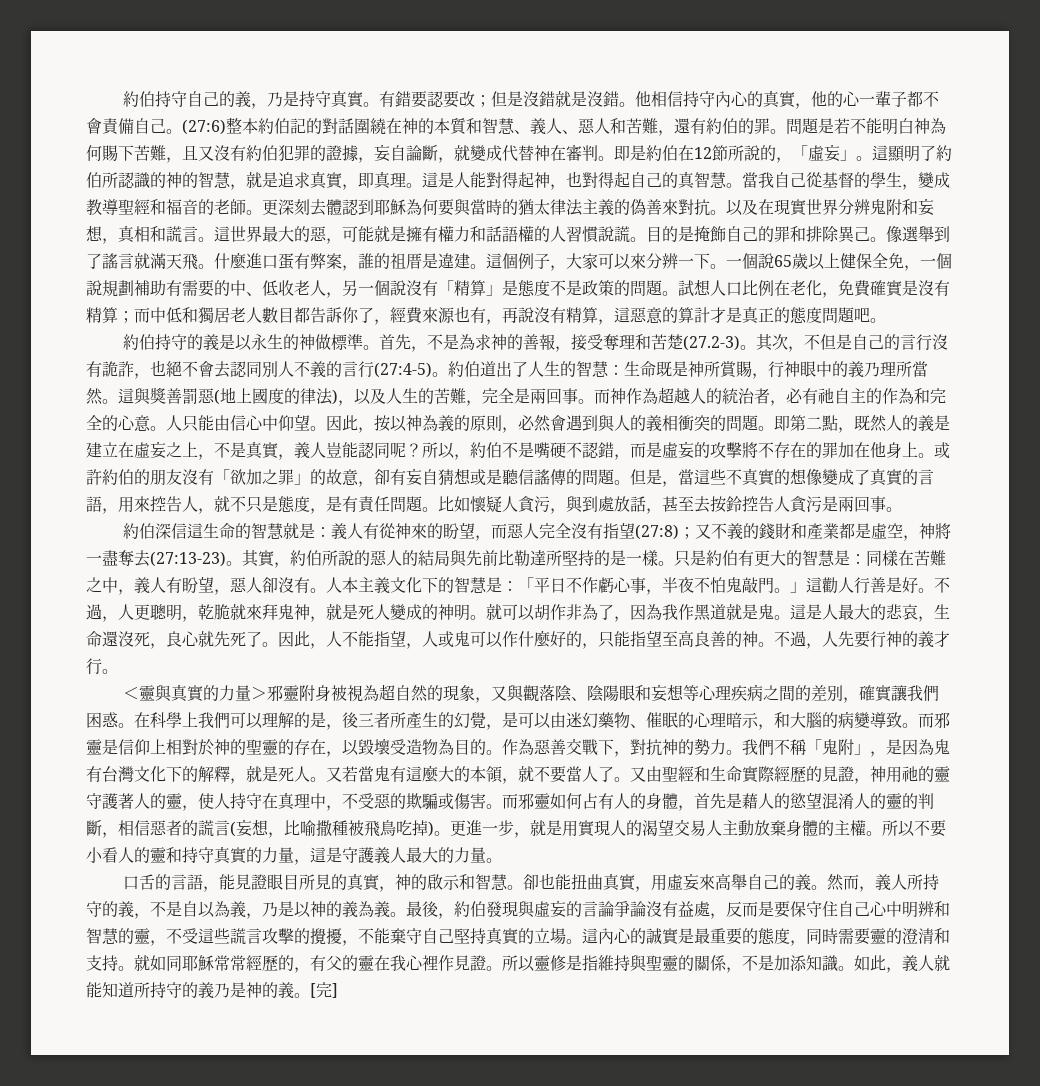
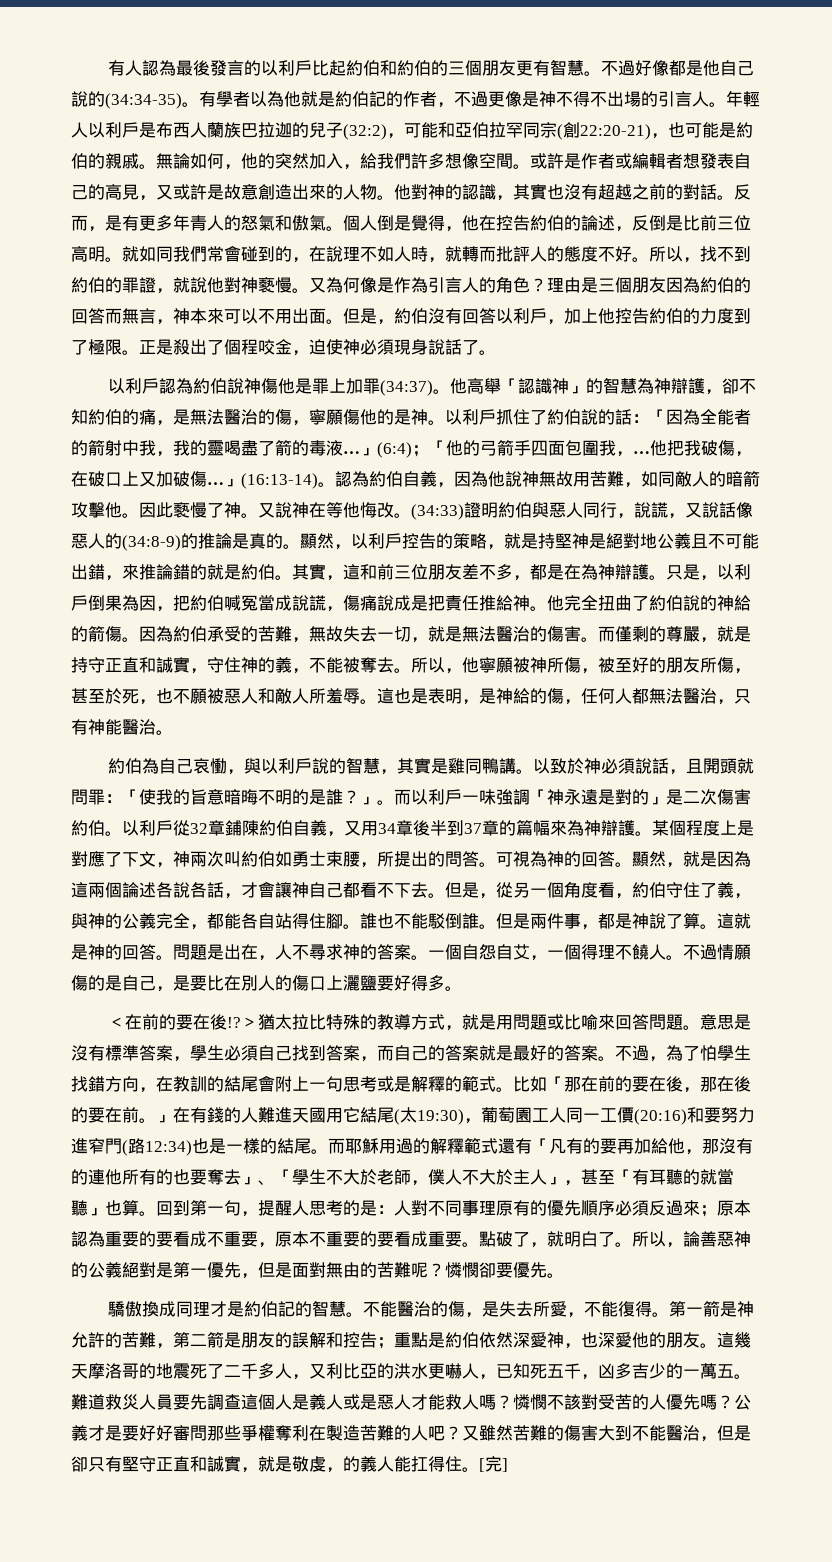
[122,90,939,109] [86,117,946,136] [86,144,952,163] [86,171,950,190] [86,198,935,216] [86,225,950,244] [86,252,952,271] [86,279,950,298] [86,306,886,325] [122,334,948,352] [86,360,928,379] [86,387,946,406] [86,414,950,433] [86,441,950,460] [86,468,934,487] [86,495,902,514] [122,522,951,541] [86,549,946,568] [86,576,950,595] [86,604,950,622] [86,630,950,649] [86,658,118,675] [122,684,939,703] [86,711,950,730] [86,738,950,757] [86,765,950,784] [86,792,934,811] [86,819,946,838] [86,846,502,865] [122,873,939,892] [86,900,950,919] [86,927,950,946] [86,955,950,973] [86,982,294,999] 約伯持守自己的義，乃是持守真實。有錯要認要改；但是沒錯就是沒錯。他相信持守內心的真實，他的心一輩子都不會責備自己。(27:6)整本約伯記的對話圍繞在神的本質和智慧、義人、惡人和苦難，還有約伯的罪。問題是若不能明白神為何賜下苦難，且又沒有約伯犯罪的證據，妄自論斷，就變成代替神在審判。即是約伯在12節所說的，「虛妄」。這顯明了約伯所認識的神的智慧，就是追求真實，即真理。這是人能對得起神，也對得起自己的真智慧。當我自己從基督的學生，變成教導聖經和福音的老師。更深刻去體認到耶穌為何要與當時的猶太律法主義的偽善來對抗。以及在現實世界分辨鬼附和妄想，真相和謊言。這世界最大的惡，可能就是擁有權力和話語權的人習慣說謊。目的是掩飾自己的罪和排除異己。像選舉到了謠言就滿天飛。什麼進口蛋有弊案，誰的祖厝是違建。這個例子，大家可以來分辨一下。一個說65歲以上健保全免，一個說規劃補助有需要的中、低收老人，另一個說沒有「精算」是態度不是政策的問題。試想人口比例在老化，免費確實是沒有精算；而中低和獨居老人數目都告訴你了，經費來源也有，再說沒有精算，這惡意的算計才是真正的態度問題吧。 // 約伯持守的義是以永生的神做標準。首先，不是為求神的善報，接受奪理和苦楚(27.2-3)。其次，不但是自己的言行沒有詭詐，也絕不會去認同別人不義的言行(27:4-5)。約伯道出了人生的智慧：生命既是神所賞賜，行神眼中的義乃理所當然。這與獎善罰惡(地上國度的律法)，以及人生的苦難，完全是兩回事。而神作為超越人的統治者，必有祂自主的作為和完全的心意。人只能由信心中仰望。因此，按以神為義的原則，必然會遇到與人的義相衝突的問題。即第二點，既然人的義是建立在虛妄之上，不是真實，義人豈能認同呢？所以，約伯不是嘴硬不認錯，而是虛妄的攻擊將不存在的罪加在他身上。或許約伯的朋友沒有「欲加之罪」的故意，卻有妄自猜想或是聽信謠傳的問題。但是，當這些不真實的想像變成了真實的言語，用來控告人，就不只是態度，是有責任問題。比如懷疑人貪污，與到處放話，甚至去按鈴控告人貪污是兩回事。 // 約伯深信這生命的智慧就是：義人有從神來的盼望，而惡人完全沒有指望(27:8)；又不義的錢財和產業都是虛空，神將一盡奪去(27:13-23)。其實，約伯所說的惡人的結局與先前比勒達所堅持的是一樣。只是約伯有更大的智慧是：同樣在苦難之中，義人有盼望，惡人卻沒有。人本主義文化下的智慧是：「平日不作虧心事，半夜不怕鬼敲門。」這勸人行善是好。不過，人更聰明，乾脆就來拜鬼神，就是死人變成的神明。就可以胡作非為了，因為我作黑道就是鬼。這是人最大的悲哀，生命還沒死，良心就先死了。因此，人不能指望，人或鬼可以作什麼好的，只能指望至高良善的神。不過，人先要行神的義才行。 // ＜靈與真實的力量＞邪靈附身被視為超自然的現象，又與觀落陰、陰陽眼和妄想等心理疾病之間的差別，確實讓我們困惑。在科學上我們可以理解的是，後三者所產生的幻覺，是可以由迷幻藥物、催眠的心理暗示，和大腦的病變導致。而邪靈是信仰上相對於神的聖靈的存在，以毀壞受造物為目的。作為惡善交戰下，對抗神的勢力。我們不稱「鬼附」，是因為鬼有台灣文化下的解釋，就是死人。又若當鬼有這麼大的本領，就不要當人了。又由聖經和生命實際經歷的見證，神用祂的靈守護著人的靈，使人持守在真理中，不受惡的欺騙或傷害。而邪靈如何占有人的身體，首先是藉人的慾望混淆人的靈的判斷，相信惡者的謊言(妄想，比喻撒種被飛鳥吃掉)。更進一步，就是用實現人的渴望交易人主動放棄身體的主權。所以不要小看人的靈和持守真實的力量，這是守護義人最大的力量。 // 口舌的言語，能見證眼目所見的真實，神的啟示和智慧。卻也能扭曲真實，用虛妄來高舉自己的義。然而，義人所持守的義，不是自以為義，乃是以神的義為義。最後，約伯發現與虛妄的言論爭論沒有益處，反而是要保守住自己心中明辨和智慧的靈，不受這些謊言攻擊的攪擾，不能棄守自己堅持真實的立場。這內心的誠實是最重要的態度，同時需要靈的澄清和支持。就如同耶穌常常經歷的，有父的靈在我心裡作見證。所以靈修是指維持與聖靈的關係，不是加添知識。如此，義人就能知道所持守的義乃是神的義 -> [108,59,755,76] [71,90,760,109] [71,122,753,140] [71,153,751,170] [71,184,751,201] [71,214,751,232] [71,245,751,263] [71,276,751,294] [71,308,751,325] [71,339,496,356] [108,377,757,396] [71,409,751,426] [71,440,752,458] [71,471,760,489] [71,502,753,520] [71,533,759,551] [71,563,751,581] [71,595,751,612] [71,626,751,643] [71,657,751,674] [71,687,751,705] [71,719,173,735] [108,757,755,775] [71,789,751,805] [71,820,754,837] [71,851,751,868] [71,881,751,899] [71,912,751,930] [71,944,751,961] [71,975,462,992] [108,1014,752,1031] [71,1045,751,1062] [71,1075,751,1093] [71,1107,755,1125] [71,1138,753,1156] [71,1169,734,1186] [71,1200,751,1217] [71,1231,751,1248] [71,1262,564,1279] [108,1300,755,1318] [71,1331,751,1349] [71,1363,751,1380] [71,1393,751,1410] [71,1425,751,1442] [71,1456,462,1473] 有人認為最後發言的以利戶比起約伯和約伯的三個朋友更有智慧。不過好像都是他自己說的(34:34-35)。有學者以為他就是約伯記的作者，不過更像是神不得不出場的引言人。年輕人以利戶是布西人蘭族巴拉迦的兒子(32:2)，可能和亞伯拉罕同宗(創22:20-21)，也可能是約伯的親戚。無論如何，他的突然加入，給我們許多想像空間。或許是作者或編輯者想發表自己的高見，又或許是故意創造出來的人物。他對神的認識，其實也沒有超越之前的對話。反而，是有更多年青人的怒氣和傲氣。個人倒是覺得，他在控告約伯的論述，反倒是比前三位高明。就如同我們常會碰到的，在說理不如人時，就轉而批評人的態度不好。所以，找不到約伯的罪證，就說他對神褻慢。又為何像是作為引言人的角色？理由是三個朋友因為約伯的回答而無言，神本來可以不用出面。但是，約伯沒有回答以利戶，加上他控告約伯的力度到了極限。正是殺出了個程咬金，迫使神必須現身說話了。 // 以利戶認為約伯說神傷他是罪上加罪(34:37)。他高舉「認識神」的智慧為神辯護，卻不知約伯的痛，是無法醫治的傷，寧願傷他的是神。以利戶抓住了約伯說的話：「因為全能者的箭射中我，我的靈喝盡了箭的毒液…」(6:4)；「他的弓箭手四面包圍我，…他把我破傷，在破口上又加破傷…」(16:13-14)。認為約伯自義，因為他說神無故用苦難，如同敵人的暗箭攻擊他。因此褻慢了神。又說神在等他悔改。(34:33)證明約伯與惡人同行，說謊，又說話像惡人的(34:8-9)的推論是真的。顯然，以利戶控告的策略，就是持堅神是絕對地公義且不可能出錯，來推論錯的就是約伯。其實，這和前三位朋友差不多，都是在為神辯護。只是，以利戶倒果為因，把約伯喊冤當成說謊，傷痛說成是把責任推給神。他完全扭曲了約伯說的神給的箭傷。因為約伯承受的苦難，無故失去一切，就是無法醫治的傷害。而僅剩的尊嚴，就是持守正直和誠實，守住神的義，不能被奪去。所以，他寧願被神所傷，被至好的朋友所傷，甚至於死，也不願被惡人和敵人所羞辱。這也是表明，是神給的傷，任何人都無法醫治，只有神能醫治。 // 約伯為自己哀慟，與以利戶說的智慧，其實是雞同鴨講。以致於神必須說話，且開頭就問罪：「使我的旨意暗晦不明的是誰？」。而以利戶一味強調「神永遠是對的」是二次傷害約伯。以利戶從32章鋪陳約伯自義，又用34章後半到37章的篇幅來為神辯護。某個程度上是對應了下文，神兩次叫約伯如勇士束腰，所提出的問答。可視為神的回答。顯然，就是因為這兩個論述各說各話，才會讓神自己都看不下去。但是，從另一個角度看，約伯守住了義，與神的公義完全，都能各自站得住腳。誰也不能駁倒誰。但是兩件事，都是神說了算。這就是神的回答。問題是出在，人不尋求神的答案。一個自怨自艾，一個得理不饒人。不過情願傷的是自己，是要比在別人的傷口上灑鹽要好得多。 // ＜在前的要在後!?＞猶太拉比特殊的教導方式，就是用問題或比喻來回答問題。意思是沒有標準答案，學生必須自己找到答案，而自己的答案就是最好的答案。不過，為了怕學生找錯方向，在教訓的結尾會附上一句思考或是解釋的範式。比如「那在前的要在後，那在後的要在前。」在有錢的人難進天國用它結尾(太19:30)，葡萄園工人同一工價(20:16)和要努力進窄門(路12:34)也是一樣的結尾。而耶穌用過的解釋範式還有「凡有的要再加給他，那沒有的連他所有的也要奪去」、「學生不大於老師，僕人不大於主人」，甚至「有耳聽的就當聽」也算。回到第一句，提醒人思考的是：人對不同事理原有的優先順序必須反過來；原本認為重要的要看成不重要，原本不重要的要看成重要。點破了，就明白了。所以，論善惡神的公義絕對是第一優先，但是面對無由的苦難呢？憐憫卻要優先。 // 驕傲換成同理才是約伯記的智慧。不能醫治的傷，是失去所愛，不能復得。第一箭是神允許的苦難，第二箭是朋友的誤解和控告；重點是約伯依然深愛神，也深愛他的朋友。這幾天摩洛哥的地震死了二千多人，又利比亞的洪水更嚇人，已知死五千，凶多吉少的一萬五。難道救災人員要先調查這個人是義人或是惡人才能救人嗎？憐憫不該對受苦的人優先嗎？公義才是要好好審問那些爭權奪利在製造苦難的人吧？又雖然苦難的傷害大到不能醫治，但是卻只有堅守正直和誠實，就是敬虔，的義人能扛得住

